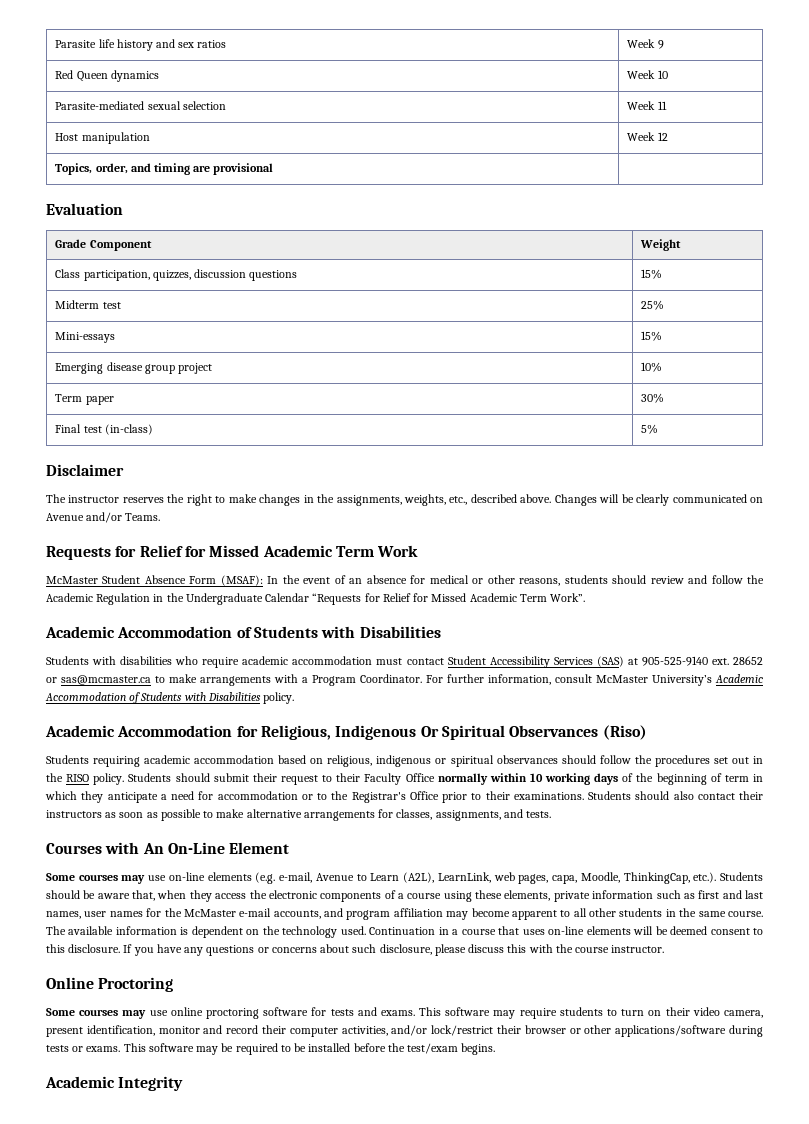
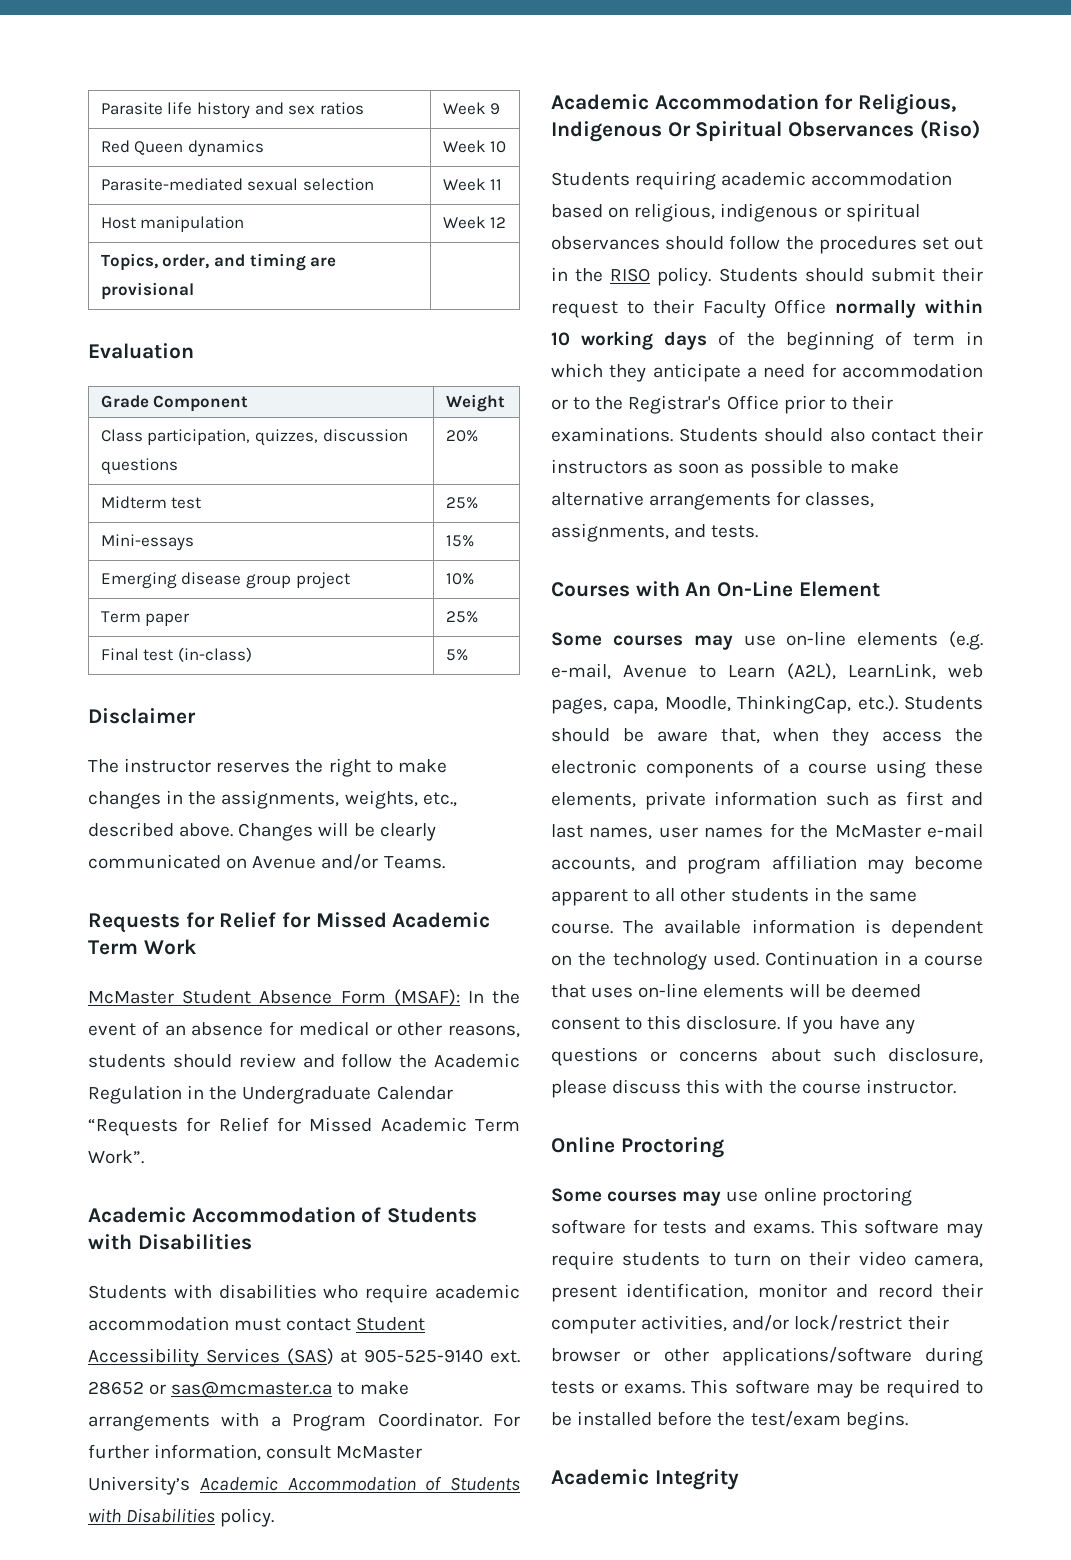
[641,269,663,279] 15% -> [445,430,478,442] 20%
[641,393,665,403] 30% -> [445,611,478,623] 25%

